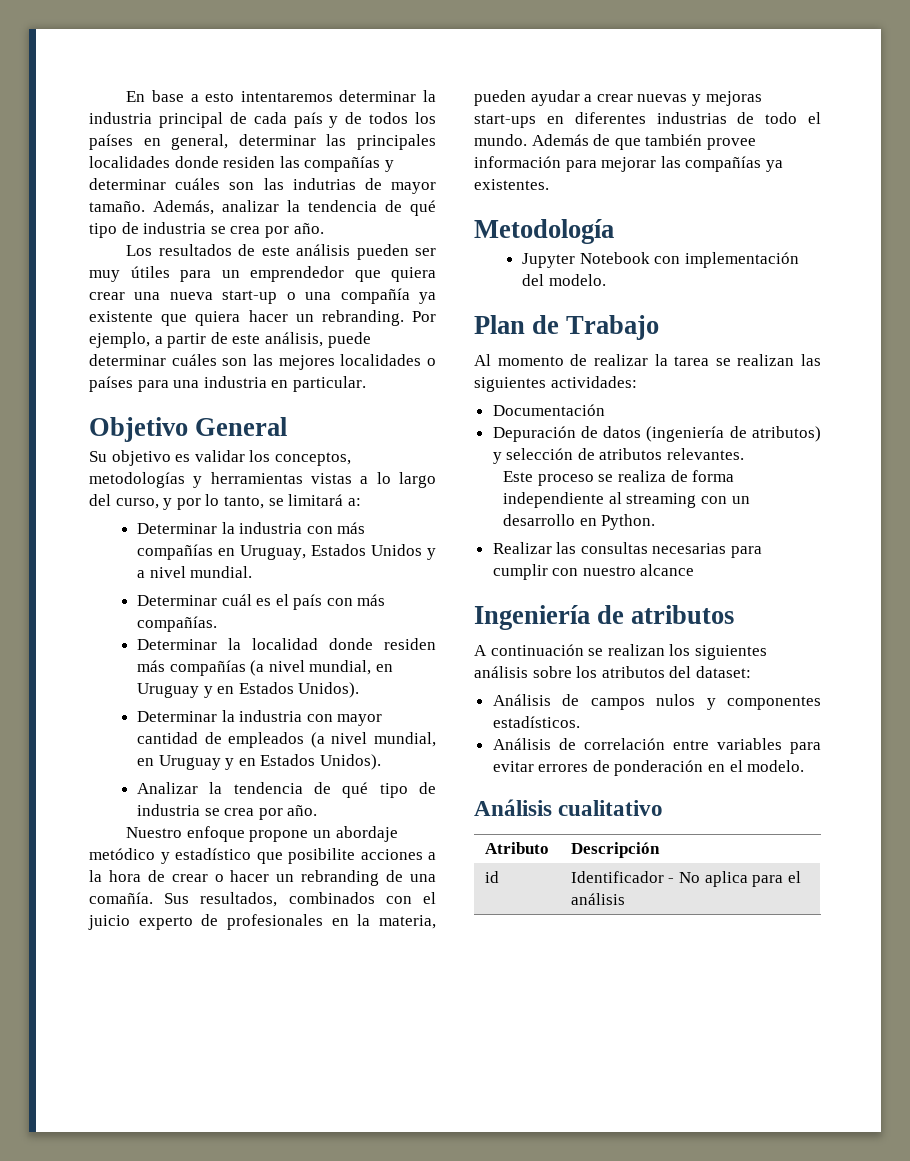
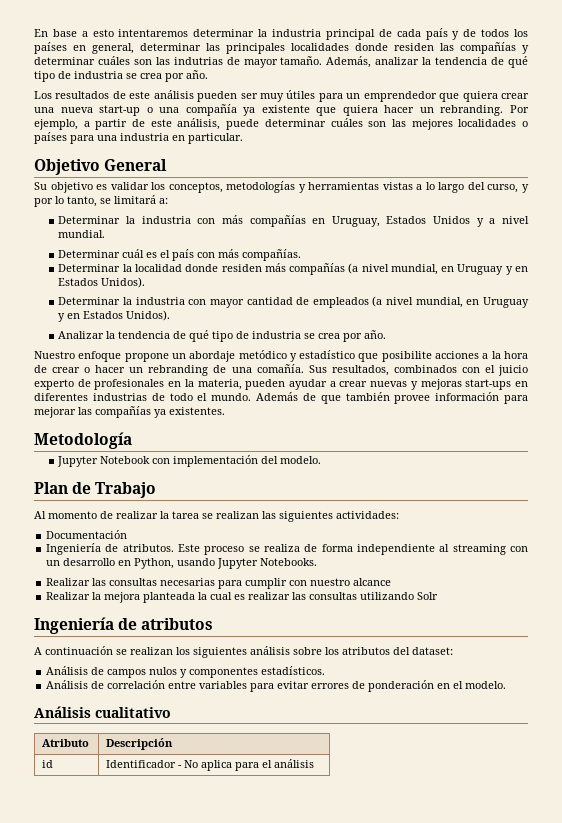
[492,426,821,442] [492,448,745,464] Depuración de datos (ingeniería de atributos) y selección de atributos relevantes. // -> [46,543,174,555] Ingeniería de atributos.
[601,514,656,530] Python. -> [134,558,318,569] Python, usando Jupyter Notebooks.
(695, 570) none -> [46,592,439,603] // Realizar la mejora planteada la cual es realizar las consultas utilizando Solr

